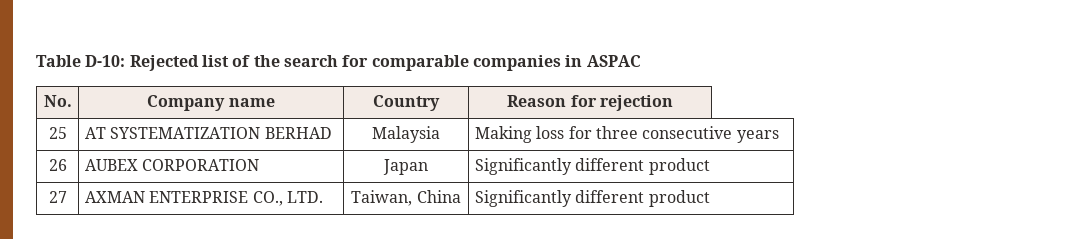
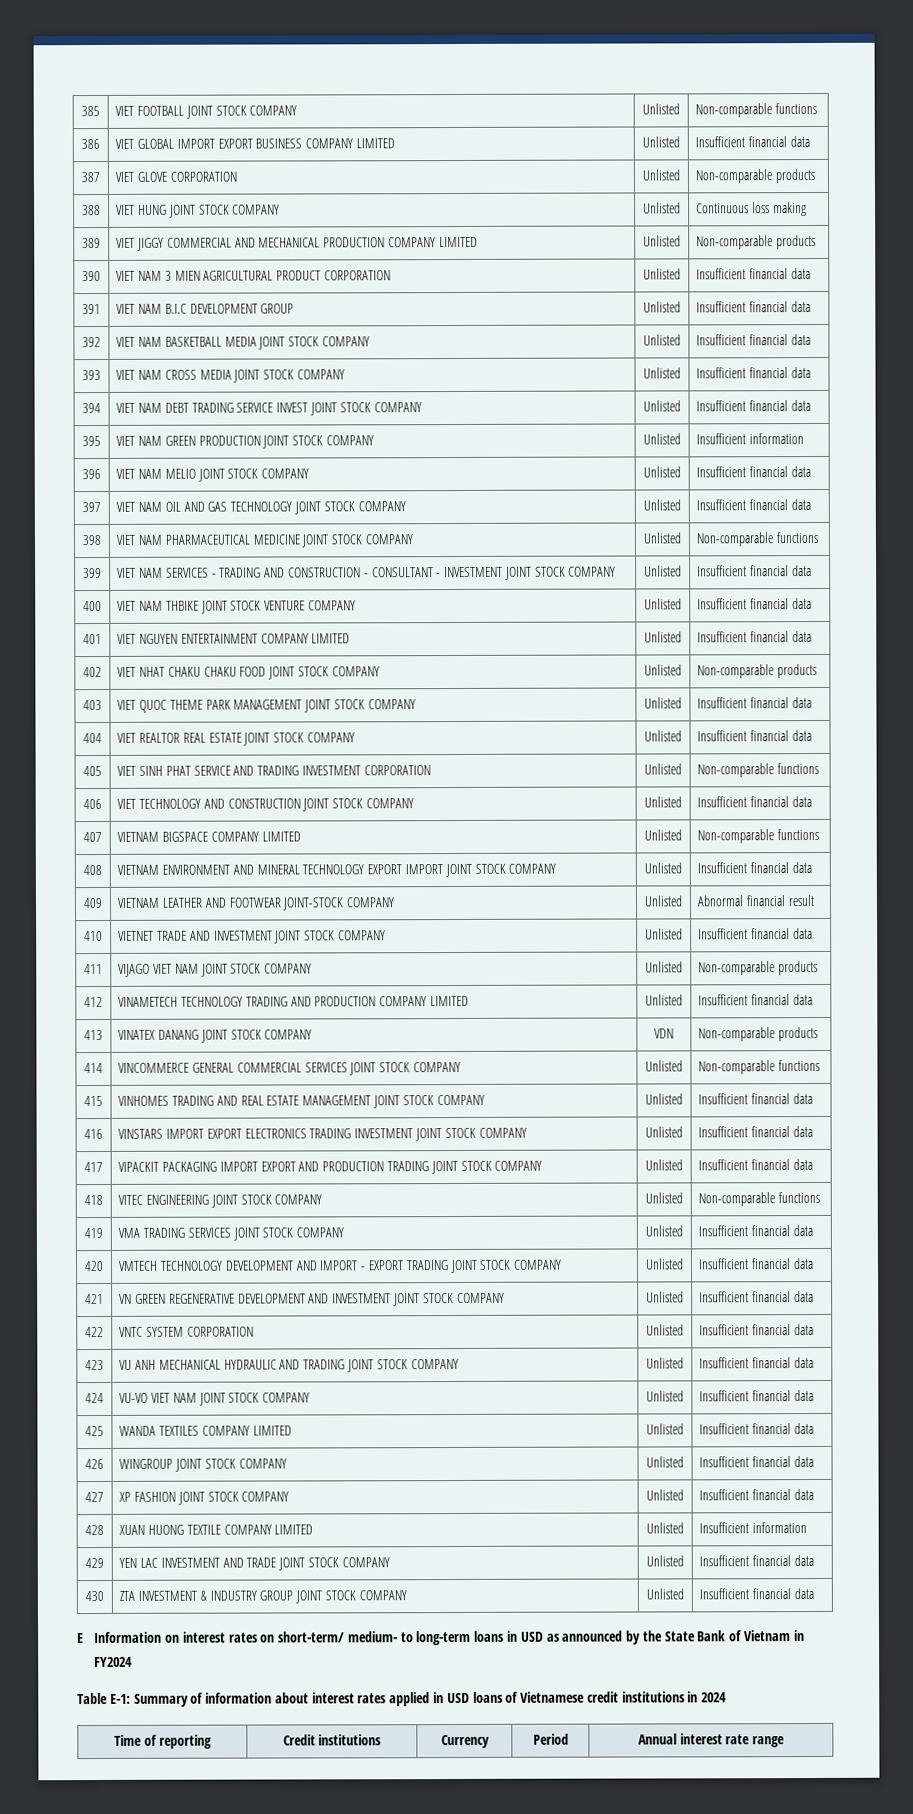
[36,55,641,71] [43,95,72,107] [147,95,275,111] [373,95,440,111] [507,95,673,111] [48,127,67,139] [84,127,332,139] [372,126,440,143] [474,126,779,143] [48,159,67,171] [84,159,260,171] [383,159,428,175] [474,158,710,175] [48,191,67,203] [84,191,323,206] [351,190,461,206] [474,190,710,207] Table D-10: Rejected list of the search for comparable companies in ASPAC // No. | Company name | Country | Reason for rejection // 25 | AT SYSTEMATIZATION BERHAD | Malaysia | Making loss for three consecutive years // 26 | AUBEX CORPORATION | Japan | Significantly different product // 27 | AXMAN ENTERPRISE CO., LTD. | Taiwan, China | Significantly different product -> [81,105,100,117] [115,105,298,119] [642,103,680,115] [695,102,818,118] [81,138,100,150] [115,138,396,149] [642,136,680,148] [695,136,810,148] [81,171,100,183] [115,171,237,182] [642,169,680,181] [695,168,816,184] [82,204,101,216] [116,204,281,218] [643,202,681,214] [696,202,807,217] [82,237,101,249] [116,236,478,251] [643,235,681,247] [696,234,817,250] [82,270,101,282] [116,270,392,281] [643,268,681,280] [696,268,811,280] [82,303,101,315] [116,303,295,314] [643,301,681,313] [696,301,811,313] [82,336,101,348] [116,336,371,350] [643,334,681,346] [696,334,811,346] [82,369,101,381] [116,369,346,383] [643,367,681,379] [696,367,811,379] [82,402,101,414] [116,402,422,416] [643,400,681,412] [696,400,811,412] [82,435,101,447] [116,435,375,449] [643,433,681,445] [696,433,805,445] [82,468,101,480] [116,468,310,482] [643,466,681,478] [696,466,811,478] [82,501,101,513] [116,501,406,515] [643,499,681,511] [696,499,811,511] [82,534,101,546] [116,534,414,548] [643,532,681,544] [696,531,819,547] [83,567,102,579] [117,566,617,580] [644,565,682,577] [697,565,812,577] [83,600,102,612] [117,600,357,614] [644,598,682,610] [697,598,812,610] [83,633,102,645] [117,633,351,644] [644,631,682,643] [697,631,812,643] [83,666,102,678] [117,666,380,680] [644,664,682,676] [697,663,818,679] [83,699,102,711] [117,699,416,713] [644,697,682,709] [697,697,812,709] [83,732,102,744] [117,732,355,746] [644,730,682,742] [697,730,812,742] [83,765,102,777] [117,765,431,776] [644,763,682,775] [697,762,820,778] [83,798,102,810] [117,798,415,812] [644,796,682,808] [697,796,812,808] [83,831,102,843] [117,831,301,842] [644,829,682,841] [697,828,820,844] [83,864,102,876] [117,863,557,878] [644,862,682,874] [697,862,812,874] [83,897,103,909] [117,897,396,911] [644,895,682,907] [697,895,814,907] [84,930,103,942] [118,930,387,944] [645,928,683,940] [698,928,813,940] [84,963,103,975] [118,963,313,977] [645,961,683,973] [698,960,819,976] [84,996,103,1008] [118,995,470,1007] [645,994,683,1006] [698,994,813,1006] [84,1029,103,1041] [118,1029,313,1043] [654,1028,674,1039] [698,1026,819,1042] [84,1062,103,1074] [118,1061,462,1076] [645,1060,683,1072] [698,1059,821,1075] [84,1095,103,1107] [118,1094,485,1109] [645,1093,683,1105] [698,1093,813,1105] [84,1128,103,1140] [118,1127,527,1142] [645,1126,683,1138] [698,1126,813,1138] [84,1161,103,1173] [118,1160,543,1175] [645,1159,683,1171] [698,1159,813,1171] [84,1194,103,1206] [118,1194,323,1208] [645,1192,683,1204] [698,1191,821,1207] [84,1227,103,1239] [118,1227,345,1241] [645,1225,683,1237] [698,1225,813,1237] [84,1260,104,1272] [118,1259,563,1274] [645,1258,684,1270] [698,1258,814,1270] [85,1293,104,1305] [119,1292,505,1307] [646,1291,684,1303] [699,1291,814,1303] [85,1326,104,1338] [119,1326,254,1337] [646,1324,684,1336] [699,1324,814,1336] [85,1359,104,1371] [119,1358,459,1373] [646,1357,684,1369] [699,1357,814,1369] [85,1392,104,1404] [119,1392,311,1406] [646,1390,684,1402] [699,1390,814,1402] [85,1425,104,1437] [119,1425,292,1436] [646,1423,684,1435] [699,1423,814,1435] [85,1458,104,1470] [119,1458,287,1472] [646,1456,684,1468] [699,1456,814,1468] [85,1491,104,1503] [119,1491,290,1505] [646,1489,684,1501] [699,1489,814,1501] [85,1524,104,1536] [119,1524,314,1535] [646,1522,684,1534] [699,1522,808,1534] [85,1557,104,1569] [119,1557,390,1571] [646,1555,684,1567] [699,1555,814,1567] [85,1590,104,1602] [119,1590,407,1604] [646,1588,684,1600] [699,1588,814,1600] [77,1630,805,1646] [94,1656,134,1668] [77,1691,728,1707] [114,1734,212,1749] [282,1734,382,1746] [440,1734,490,1749] [532,1733,569,1745] [637,1733,786,1748] 385 | VIET FOOTBALL JOINT STOCK COMPANY | Unlisted | Non-comparable functions // 386 | VIET GLOBAL IMPORT EXPORT BUSINESS COMPANY LIMITED | Unlisted | Insufficient financial data // 387 | VIET GLOVE CORPORATION | Unlisted | Non-comparable products // 388 | VIET HUNG JOINT STOCK COMPANY | Unlisted | Continuous loss making // 389 | VIET JIGGY COMMERCIAL AND MECHANICAL PRODUCTION COMPANY LIMITED | Unlisted | Non-comparable products // 390 | VIET NAM 3 MIEN AGRICULTURAL PRODUCT CORPORATION | Unlisted | Insufficient financial data // 391 | VIET NAM B.I.C DEVELOPMENT GROUP | Unlisted | Insufficient financial data // 392 | VIET NAM BASKETBALL MEDIA JOINT STOCK COMPANY | Unlisted | Insufficient financial data // 393 | VIET NAM CROSS MEDIA JOINT STOCK COMPANY | Unlisted | Insufficient financial data // 394 | VIET NAM DEBT TRADING SERVICE INVEST JOINT STOCK COMPANY | Unlisted | Insufficient financial data // 395 | VIET NAM GREEN PRODUCTION JOINT STOCK COMPANY | Unlisted | Insufficient information // 396 | VIET NAM MELIO JOINT STOCK COMPANY | Unlisted | Insufficient financial data // 397 | VIET NAM OIL AND GAS TECHNOLOGY JOINT STOCK COMPANY | Unlisted | Insufficient financial data // 398 | VIET NAM PHARMACEUTICAL MEDICINE JOINT STOCK COMPANY | Unlisted | Non-comparable functions // 399 | VIET NAM SERVICES - TRADING AND CONSTRUCTION - CONSULTANT - INVESTMENT JOINT STOCK COMPANY | Unlisted | Insufficient financial data // 400 | VIET NAM THBIKE JOINT STOCK VENTURE COMPANY | Unlisted | Insufficient financial data // 401 | VIET NGUYEN ENTERTAINMENT COMPANY LIMITED | Unlisted | Insufficient financial data // 402 | VIET NHAT CHAKU CHAKU FOOD JOINT STOCK COMPANY | Unlisted | Non-comparable products // 403 | VIET QUOC THEME PARK MANAGEMENT JOINT STOCK COMPANY | Unlisted | Insufficient financial data // 404 | VIET REALTOR REAL ESTATE JOINT STOCK COMPANY | Unlisted | Insufficient financial data // 405 | VIET SINH PHAT SERVICE AND TRADING INVESTMENT CORPORATION | Unlisted | Non-comparable functions // 406 | VIET TECHNOLOGY AND CONSTRUCTION JOINT STOCK COMPANY | Unlisted | Insufficient financial data // 407 | VIETNAM BIGSPACE COMPANY LIMITED | Unlisted | Non-comparable functions // 408 | VIETNAM ENVIRONMENT AND MINERAL TECHNOLOGY EXPORT IMPORT JOINT STOCK COMPANY | Unlisted | Insufficient financial data // 409 | VIETNAM LEATHER AND FOOTWEAR JOINT-STOCK COMPANY | Unlisted | Abnormal financial result // 410 | VIETNET TRADE AND INVESTMENT JOINT STOCK COMPANY | Unlisted | Insufficient financial data // 411 | VIJAGO VIET NAM JOINT STOCK COMPANY | Unlisted | Non-comparable products // 412 | VINAMETECH TECHNOLOGY TRADING AND PRODUCTION COMPANY LIMITED | Unlisted | Insufficient financial data // 413 | VINATEX DANANG JOINT STOCK COMPANY | VDN | Non-comparable products // 414 | VINCOMMERCE GENERAL COMMERCIAL SERVICES JOINT STOCK COMPANY | Unlisted | Non-comparable functions // 415 | VINHOMES TRADING AND REAL ESTATE MANAGEMENT JOINT STOCK COMPANY | Unlisted | Insufficient financial data // 416 | VINSTARS IMPORT EXPORT ELECTRONICS TRADING INVESTMENT JOINT STOCK COMPANY | Unlisted | Insufficient financial data // 417 | VIPACKIT PACKAGING IMPORT EXPORT AND PRODUCTION TRADING JOINT STOCK COMPANY | Unlisted | Insufficient financial data // 418 | VITEC ENGINEERING JOINT STOCK COMPANY | Unlisted | Non-comparable functions // 419 | VMA TRADING SERVICES JOINT STOCK COMPANY | Unlisted | Insufficient financial data // 420 | VMTECH TECHNOLOGY DEVELOPMENT AND IMPORT - EXPORT TRADING JOINT STOCK COMPANY | Unlisted | Insufficient financial data // 421 | VN GREEN REGENERATIVE DEVELOPMENT AND INVESTMENT JOINT STOCK COMPANY | Unlisted | Insufficient financial data // 422 | VNTC SYSTEM CORPORATION | Unlisted | Insufficient financial data // 423 | VU ANH MECHANICAL HYDRAULIC AND TRADING JOINT STOCK COMPANY | Unlisted | Insufficient financial data // 424 | VU-VO VIET NAM JOINT STOCK COMPANY | Unlisted | Insufficient financial data // 425 | WANDA TEXTILES COMPANY LIMITED | Unlisted | Insufficient financial data // 426 | WINGROUP JOINT STOCK COMPANY | Unlisted | Insufficient financial data // 427 | XP FASHION JOINT STOCK COMPANY | Unlisted | Insufficient financial data // 428 | XUAN HUONG TEXTILE COMPANY LIMITED | Unlisted | Insufficient information // 429 | YEN LAC INVESTMENT AND TRADE JOINT STOCK COMPANY | Unlisted | Insufficient financial data // 430 | ZTA INVESTMENT & INDUSTRY GROUP JOINT STOCK COMPANY | Unlisted | Insufficient financial data // E Information on interest rates on short-term/ medium- to long-term loans in USD as announced by the State Bank of Vietnam in FY2024 // Table E-1: Summary of information about interest rates applied in USD loans of Vietnamese credit institutions in 2024 // Time of reporting | Credit institutions | Currency | Period | Annual interest rate range

